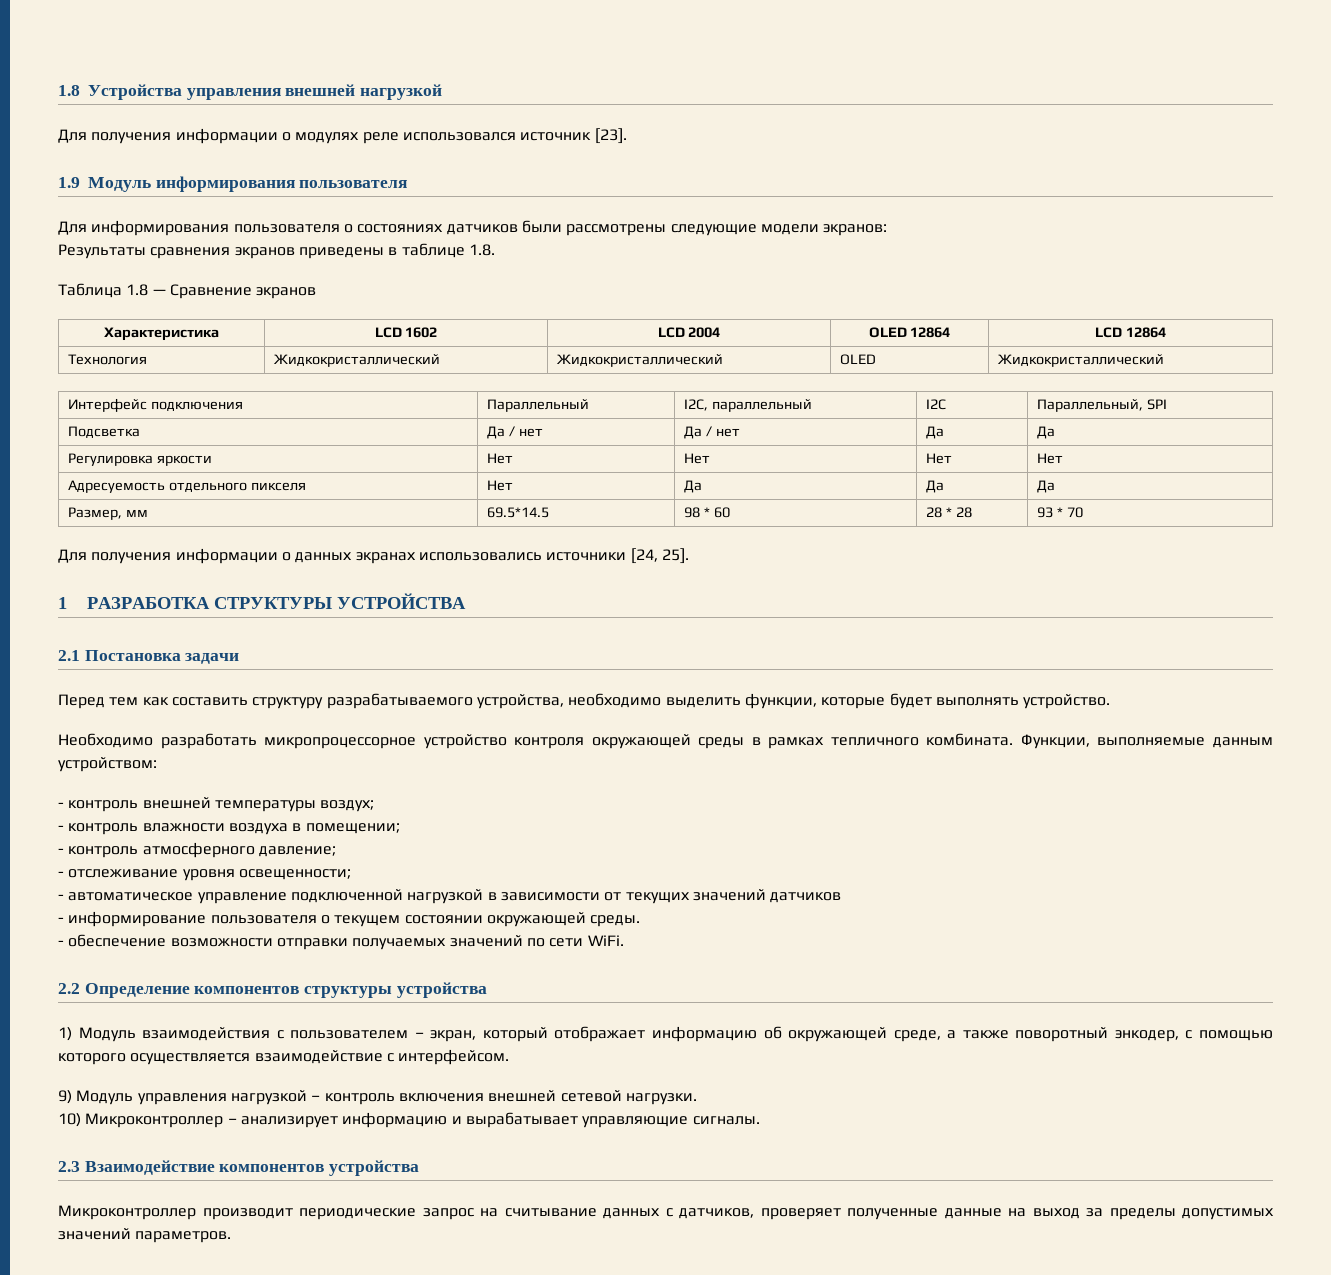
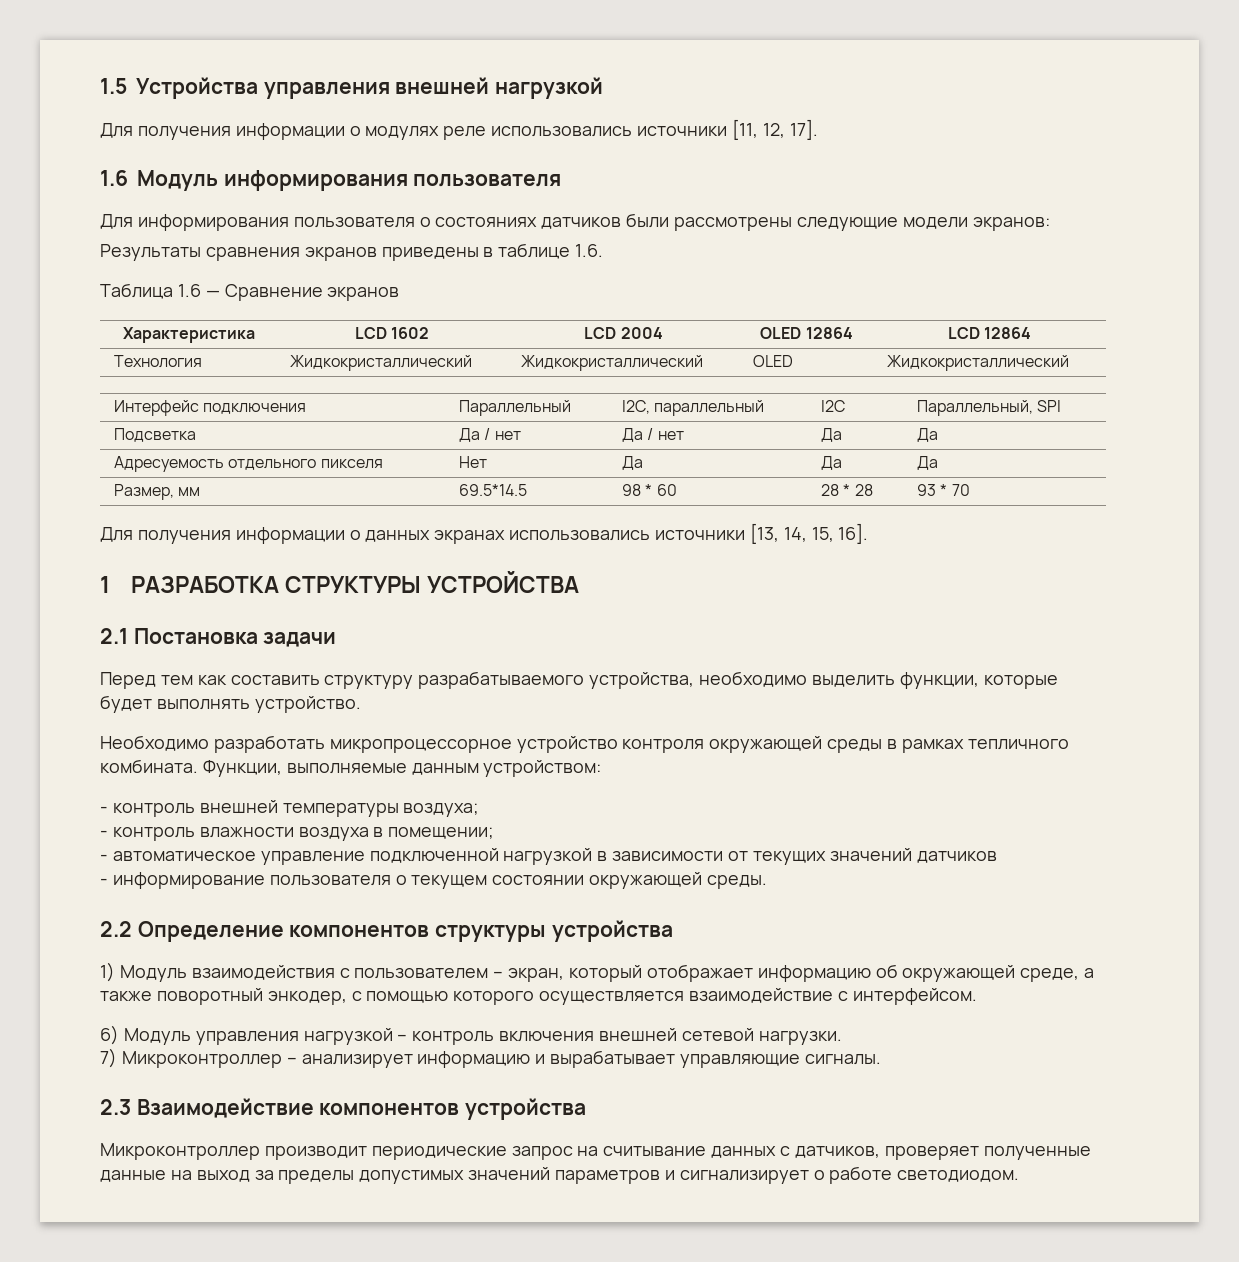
[58,85,80,96] 1.8 -> [100,78,127,94] 1.5
[402,128,627,144] [58,177,80,188] использовался источник [23]. // 1.9 -> [491,119,818,140] [100,170,128,186] использовались источники [11, 12, 17]. // 1.6
[468,244,495,256] 1.8. -> [575,244,604,257] 1.6.
[126,284,149,296] 1.8 -> [177,284,201,297] 1.6
[68,453,213,466] [487,453,514,464] [684,453,711,464] [926,453,953,464] [1037,453,1064,464] // Регулировка яркости | Нет | Нет | Нет | Нет -> (939, 435) none
[630,548,689,564] [24, 25]. -> [749,523,869,544] [13, 14, 15, 16].
[320,800,375,812] воздух; -> [403,803,480,817] воздуха;
[58,842,336,858] [58,869,351,881] // - контроль атмосферного давление; // - отслеживание уровня освещенности; -> (495, 833) none
[58,934,624,950] // - обеспечение возможности отправки получаемых значений по сети WiFi. -> (768, 882) none
[58,1090,72,1104] 9) -> [100,1025,119,1045] 6)
[58,1113,81,1127] 10) -> [100,1048,117,1068] 7)
[135,1231,232,1243] параметров. -> [555,1166,1020,1184] параметров и сигнализирует о работе светодиодом.

